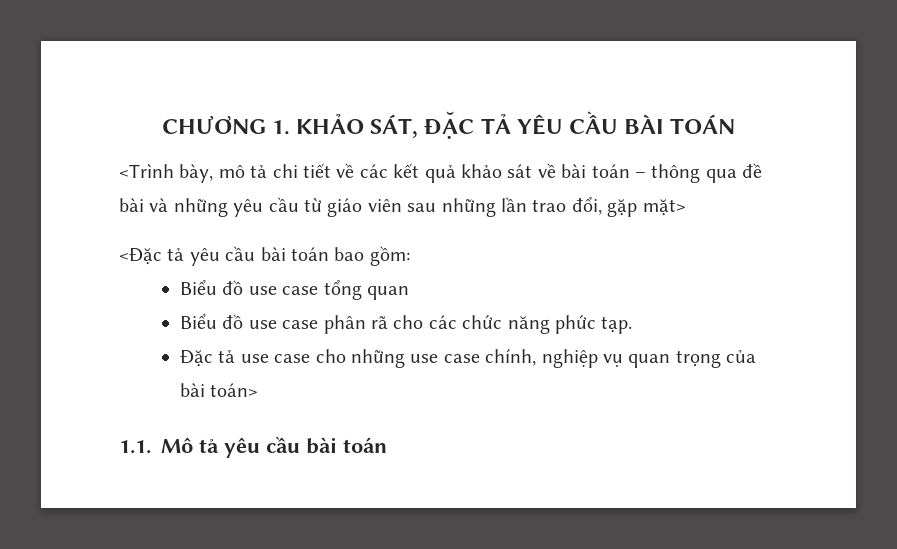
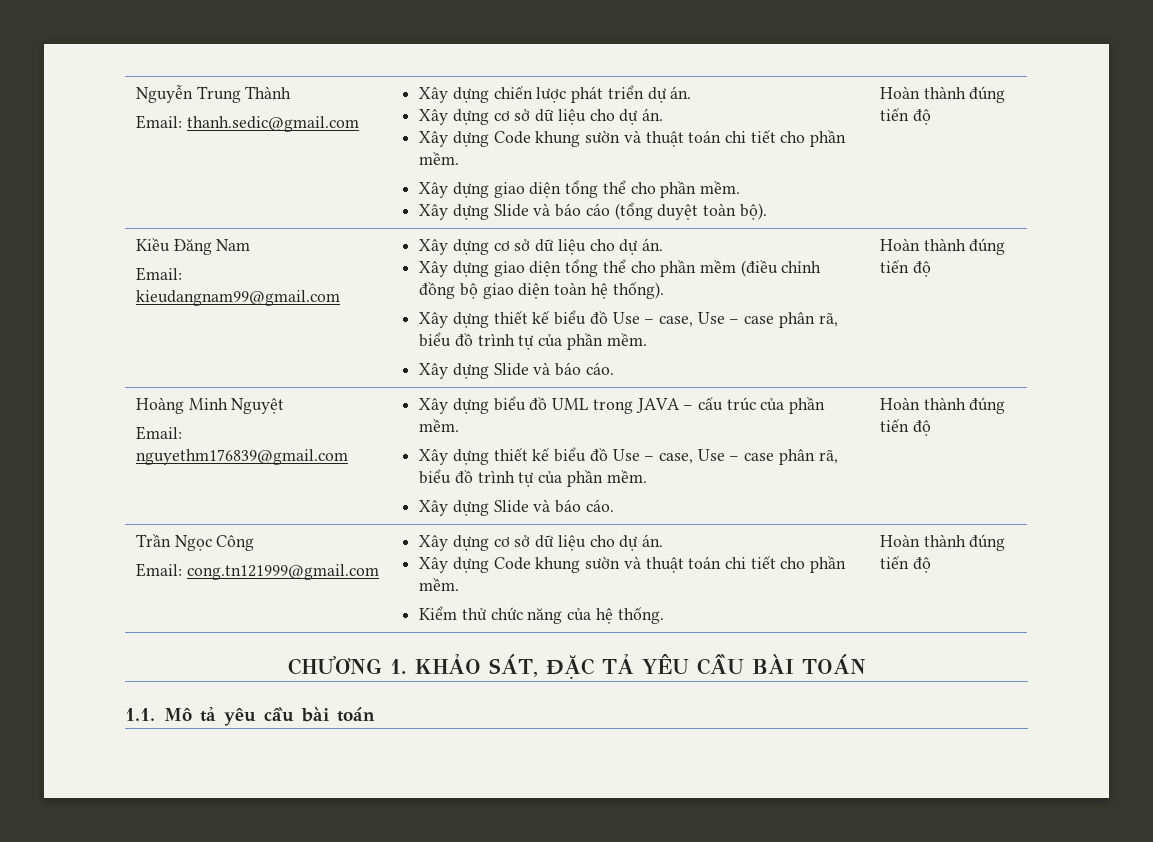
(161, 125) none -> [135,85,292,103] [135,115,359,132] [419,85,692,103] [419,108,664,125] [419,130,847,147] [419,152,460,165] [419,180,741,198] [419,202,767,220] [879,86,1006,103] [879,108,931,125] [135,238,251,255] [135,267,182,281] [135,290,340,306] [419,238,664,255] [419,259,822,277] [419,282,664,299] [419,310,838,328] [419,332,647,350] [419,362,614,379] [879,238,1006,255] [879,260,931,277] [135,397,285,414] [135,426,182,440] [135,449,348,465] [419,396,826,414] [419,419,460,432] [419,447,838,465] [419,469,647,487] [419,499,614,516] [879,397,1006,414] [879,419,931,436] [135,534,255,551] [135,563,379,580] [419,534,664,551] [419,556,847,573] [419,578,460,591] [419,606,664,624] [879,534,1006,551] [879,556,931,573] Nguyễn Trung Thành // Email: thanh.sedic@gmail.com | Xây dựng chiến lược phát triển dự án. // Xây dựng cơ sở dữ liệu cho dự án. // Xây dựng Code khung sườn và thuật toán chi tiết cho phần mềm. // Xây dựng giao diện tổng thể cho phần mềm. // Xây dựng Slide và báo cáo (tổng duyệt toàn bộ). | Hoàn thành đúng tiến độ // Kiều Đăng Nam // Email: kieudangnam99@gmail.com | Xây dựng cơ sở dữ liệu cho dự án. // Xây dựng giao diện tổng thể cho phần mềm (điều chỉnh đồng bộ giao diện toàn hệ thống). // Xây dựng thiết kế biểu đồ Use – case, Use – case phân rã, biểu đồ trình tự của phần mềm. // Xây dựng Slide và báo cáo. | Hoàn thành đúng tiến độ // Hoàng Minh Nguyệt // Email: nguyethm176839@gmail.com | Xây dựng biểu đồ UML trong JAVA – cấu trúc của phần mềm. // Xây dựng thiết kế biểu đồ Use – case, Use – case phân rã, biểu đồ trình tự của phần mềm. // Xây dựng Slide và báo cáo. | Hoàn thành đúng tiến độ // Trần Ngọc Công // Email: cong.tn121999@gmail.com | Xây dựng cơ sở dữ liệu cho dự án. // Xây dựng Code khung sườn và thuật toán chi tiết cho phần mềm. // Kiểm thử chức năng của hệ thống. | Hoàn thành đúng tiến độ //
[119,163,763,183] [119,197,686,217] [119,246,410,266] [179,280,409,300] [179,314,633,334] [179,349,757,368] [179,383,259,397] // <Trình bày, mô tả chi tiết về các kết quả khảo sát về bài toán – thông qua đề bài và những yêu cầu từ giáo viên sau những lần trao đổi, gặp mặt> // <Đặc tả yêu cầu bài toán bao gồm: // Biểu đồ use case tổng quan // Biểu đồ use case phân rã cho các chức năng phức tạp. // Đặc tả use case cho những use case chính, nghiệp vụ quan trọng của bài toán> -> (866, 664) none

